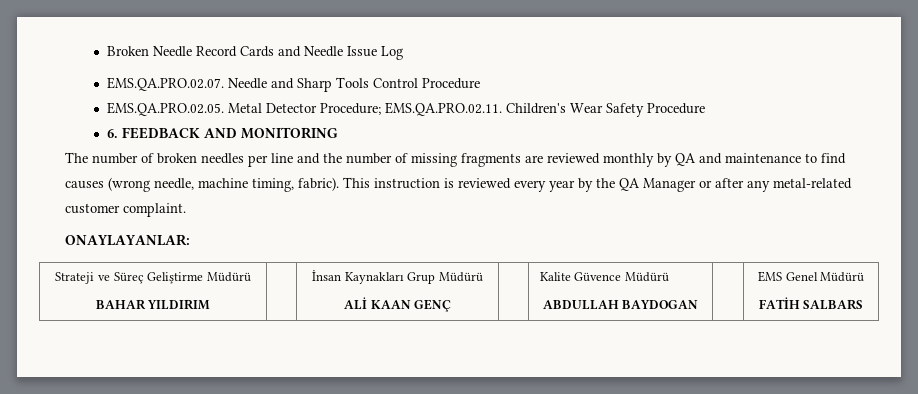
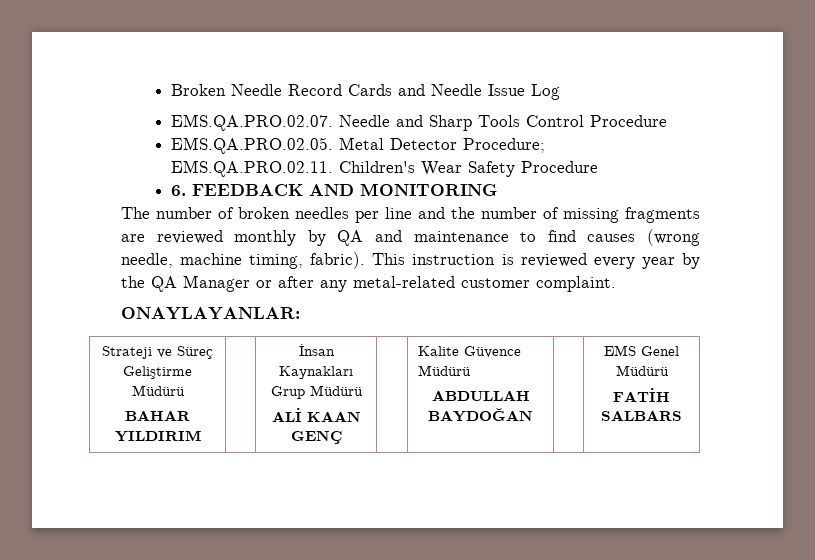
[622,300,699,309] BAYDOGAN -> [428,408,533,422] BAYDOĞAN

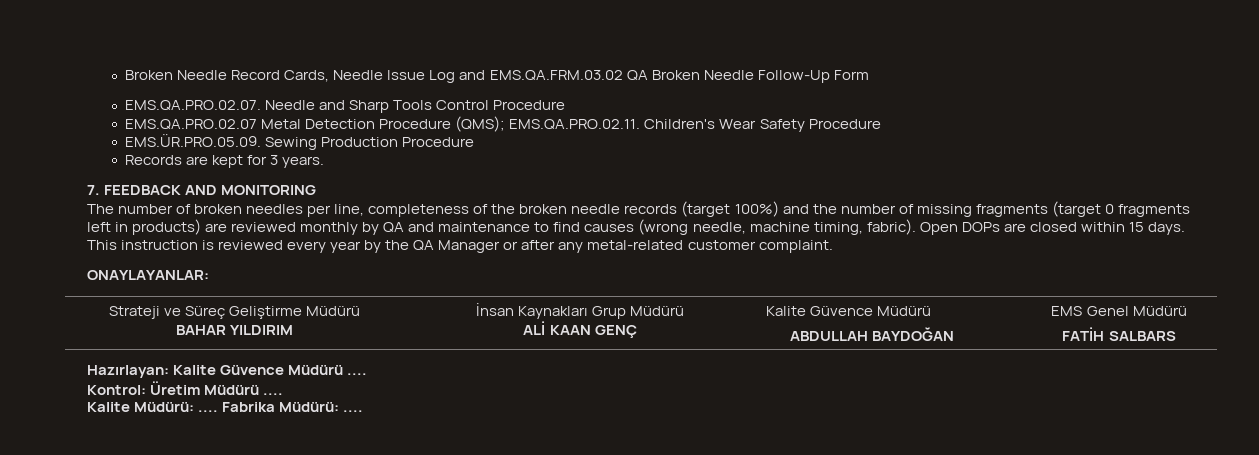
[348,84,426,96] Cards and -> [284,70,330,82] Cards,
(561, 92) none -> [459,70,869,83] and EMS.QA.FRM.03.02 QA Broken Needle Follow-Up Form
[171,137,546,154] EMS.QA.PRO.02.05. Metal Detector Procedure; -> [125,116,506,132] EMS.QA.PRO.02.07 Metal Detection Procedure (QMS);
[171,185,187,196] 6. -> [125,134,475,150] [125,155,325,168] [86,185,100,195] EMS.ÜR.PRO.05.09. Sewing Production Procedure // Records are kept for 3 years. // 7.
[384,207,412,219] line -> [334,201,779,217] line, completeness of the broken needle records (target 100%)
(700, 215) none -> [1051,201,1190,217] [86,219,201,235] (target 0 fragments left in products)
(366, 260) none -> [919,222,1186,235] Open DOPs are closed within 15 days.
(682, 415) none -> [86,365,368,378] [86,381,283,395] [86,402,364,412] // Hazırlayan: Kalite Güvence Müdürü .... // Kontrol: Üretim Müdürü .... // Kalite Müdürü: .... Fabrika Müdürü: ....

